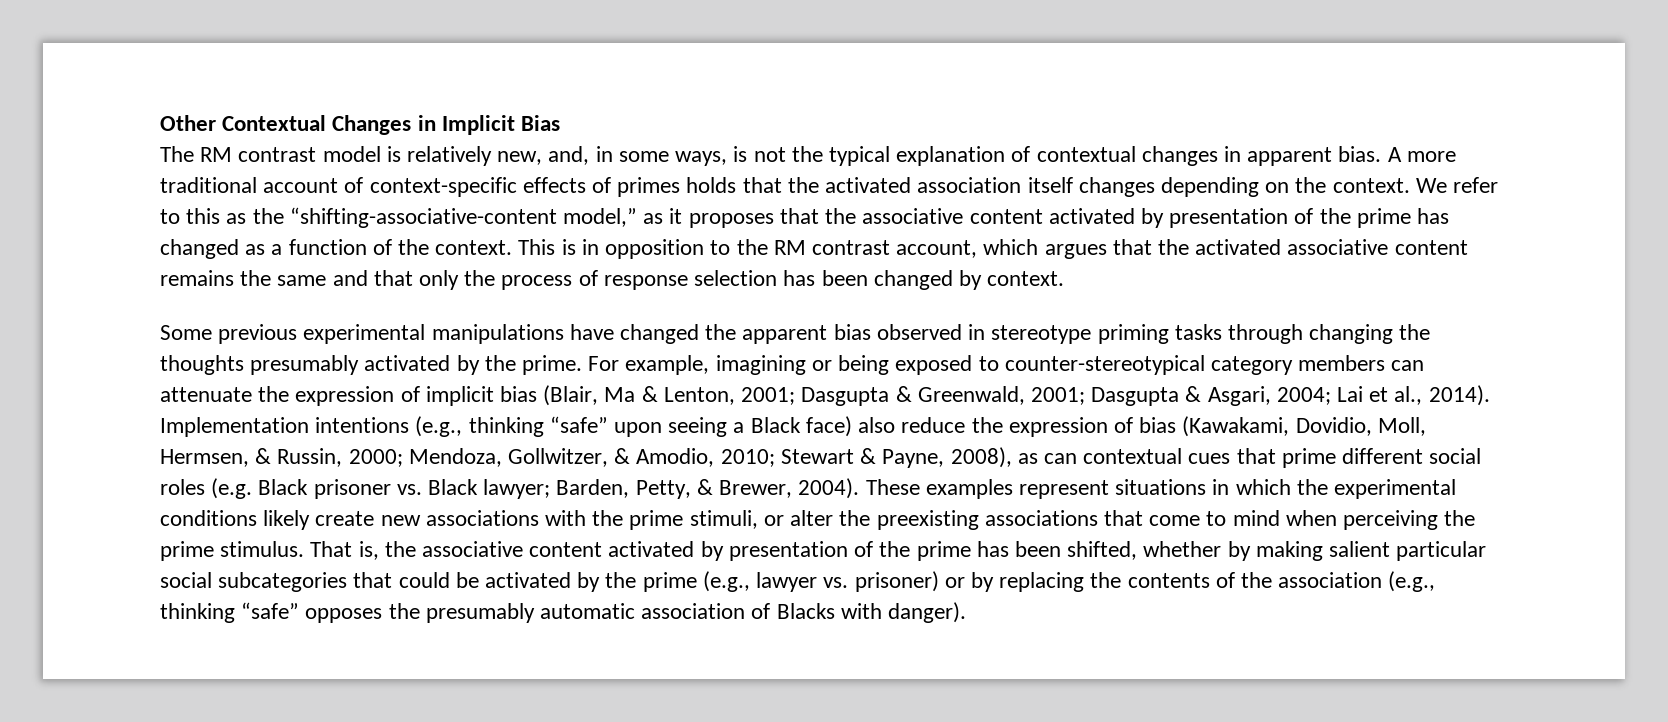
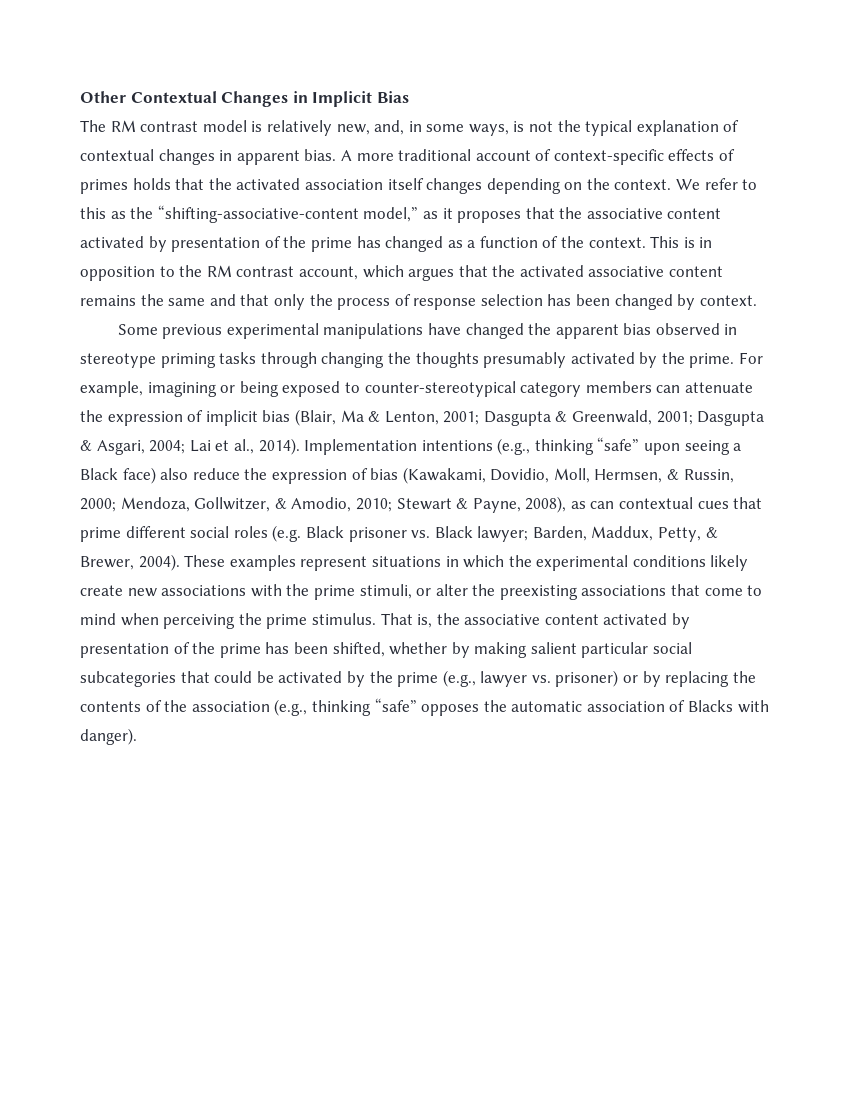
(630, 488) none -> [591,526,654,541] Maddux,
[425,603,535,623] presumably -> (507, 706) none

